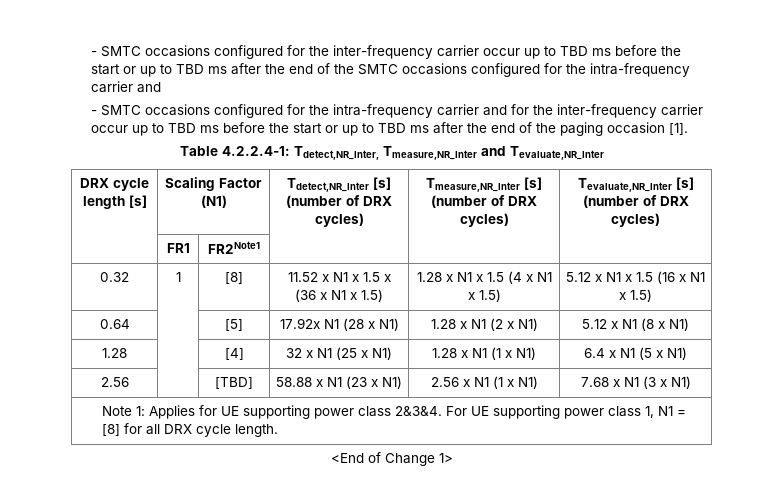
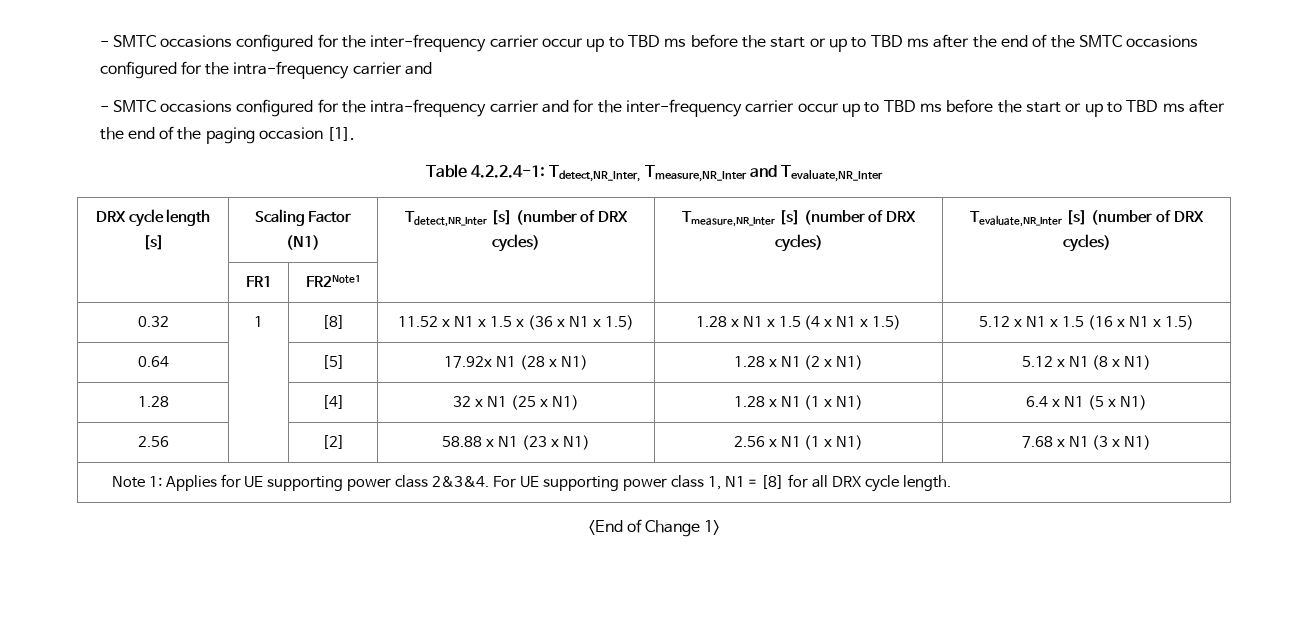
[215,377,253,389] [TBD] -> [321,435,345,449] [2]

